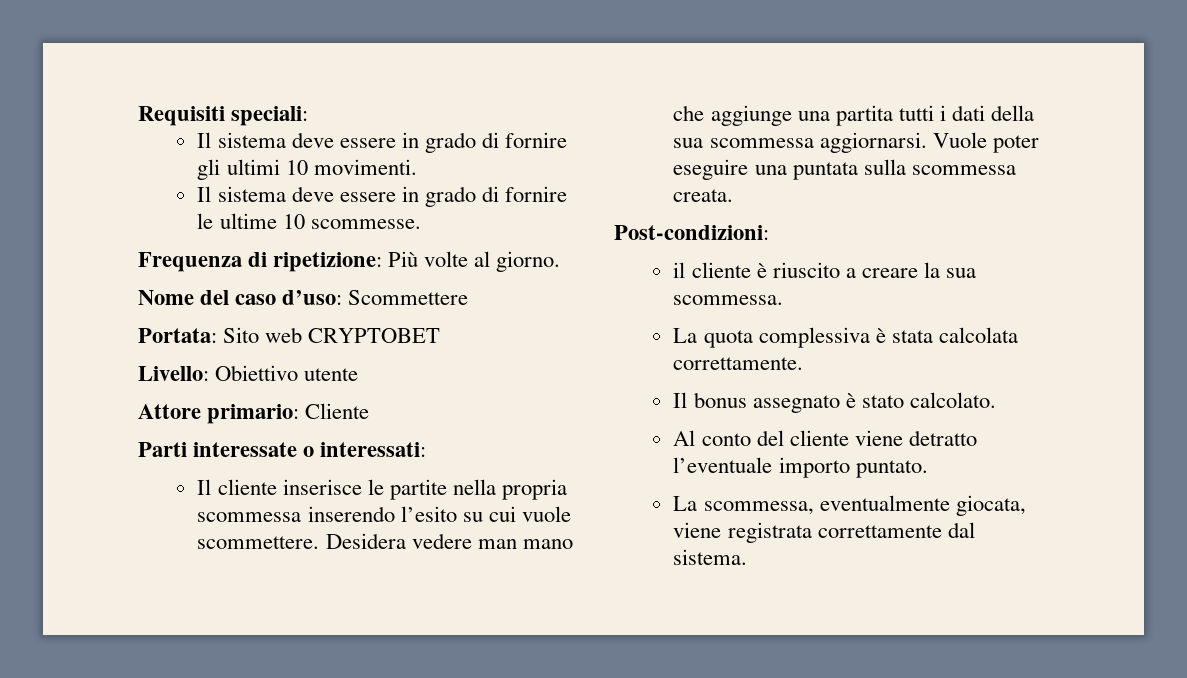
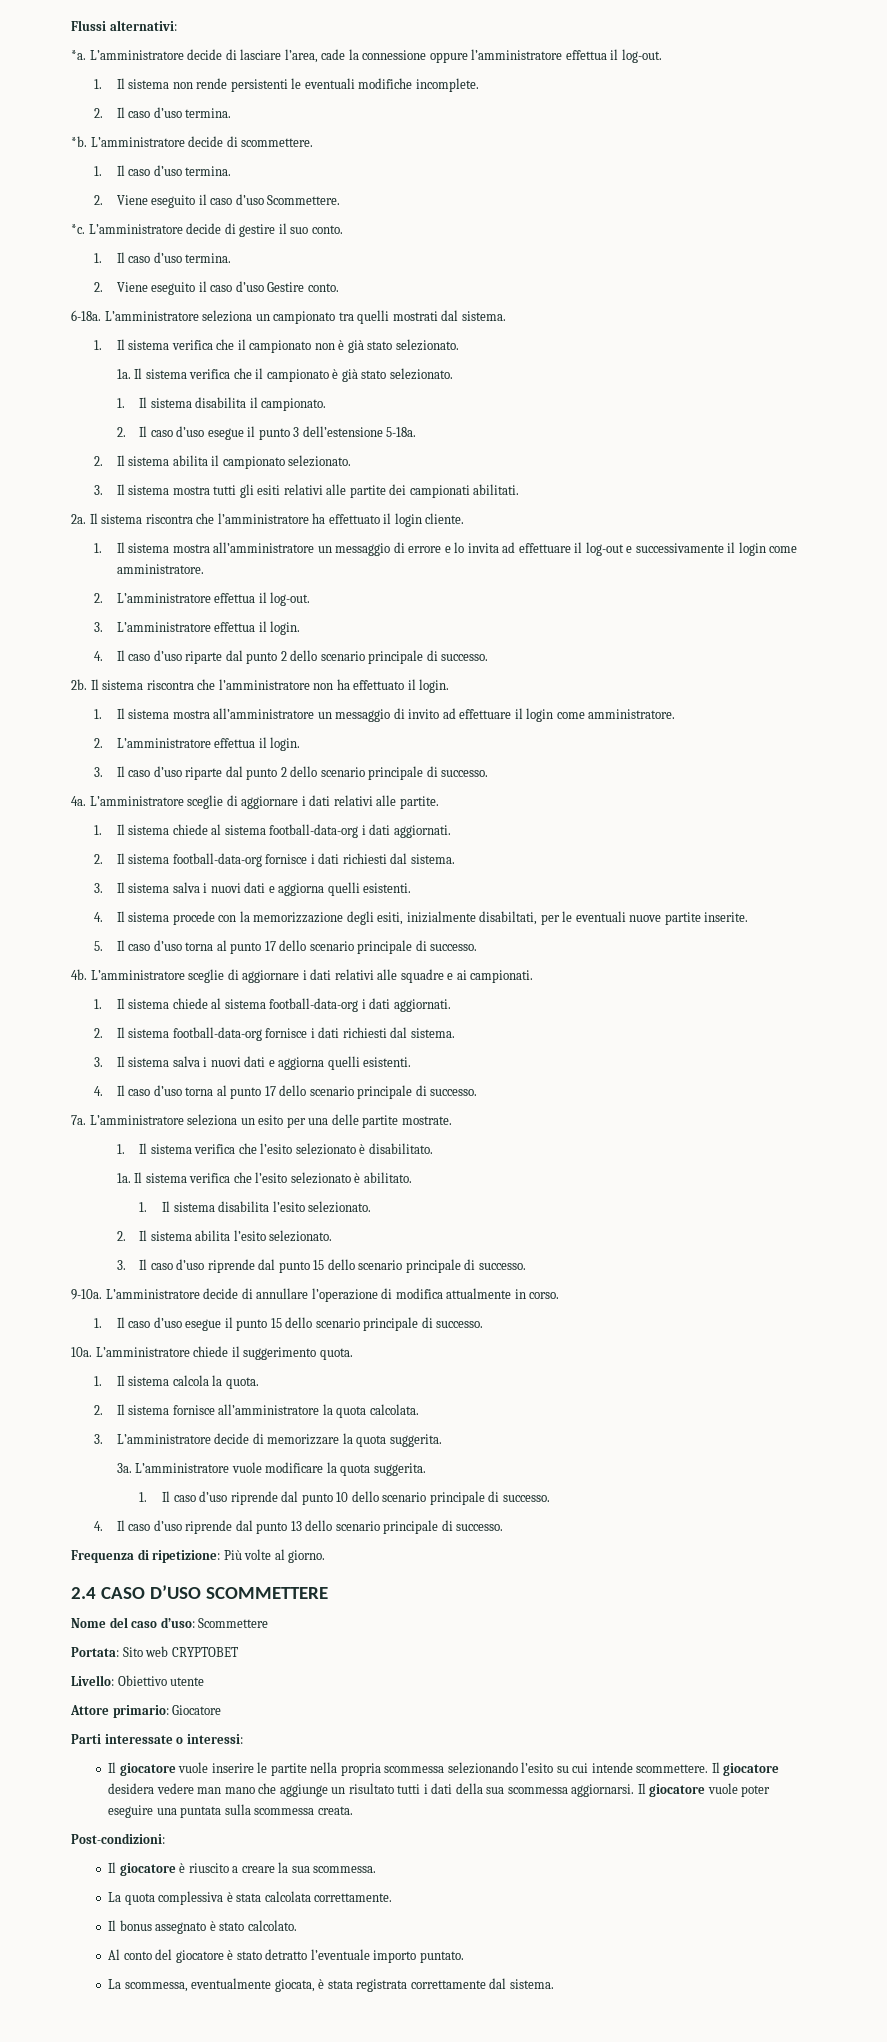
[138,106,309,126] [197,132,567,153] [197,159,417,180] [197,186,567,207] [197,213,421,229] Requisiti speciali: // Il sistema deve essere in grado di fornire gli ultimi 10 movimenti. // Il sistema deve essere in grado di fornire le ultime 10 scommesse. -> [71,20,177,31] [71,49,662,63] [93,78,479,92] [93,107,232,118] [71,136,314,147] [93,165,232,176] [93,194,341,208] [71,223,343,237] [93,252,232,263] [93,281,339,295] [71,310,506,324] [93,339,459,353] [116,368,453,382] [116,397,327,411] [116,426,417,440] [93,455,352,469] [93,484,520,498] [71,513,465,527] [93,542,798,556] [116,564,204,574] [93,592,311,606] [93,621,301,635] [93,650,489,664] [71,679,450,693] [93,708,676,722] [93,737,301,751] [93,766,489,780] [71,795,439,809] [93,824,451,838] [93,853,455,867] [93,882,412,896] [93,911,749,925] [93,940,478,954] [71,969,534,983] [93,998,451,1012] [93,1027,455,1041] [93,1056,412,1070] [93,1085,478,1099] [71,1114,452,1128] [116,1143,433,1155] [116,1172,412,1184] [139,1201,372,1213] [116,1230,333,1242] [116,1259,526,1273] [71,1288,560,1302] [93,1317,484,1331] [71,1346,353,1360] [93,1375,259,1389] [93,1404,419,1418] [93,1433,442,1447] [116,1462,426,1476] [139,1491,550,1505] [93,1520,504,1534] Flussi alternativi: // *a. L’amministratore decide di lasciare l’area, cade la connessione oppure l’amministratore effettua il log-out. // 1. Il sistema non rende persistenti le eventuali modifiche incomplete. // 2. Il caso d’uso termina. // *b. L’amministratore decide di scommettere. // 1. Il caso d’uso termina. // 2. Viene eseguito il caso d’uso Scommettere. // *c. L’amministratore decide di gestire il suo conto. // 1. Il caso d’uso termina. // 2. Viene eseguito il caso d’uso Gestire conto. // 6-18a. L’amministratore seleziona un campionato tra quelli mostrati dal sistema. // 1. Il sistema verifica che il campionato non è già stato selezionato. // 1a. Il sistema verifica che il campionato è già stato selezionato. // 1. Il sistema disabilita il campionato. // 2. Il caso d’uso esegue il punto 3 dell’estensione 5-18a. // 2. Il sistema abilita il campionato selezionato. // 3. Il sistema mostra tutti gli esiti relativi alle partite dei campionati abilitati. // 2a. Il sistema riscontra che l’amministratore ha effettuato il login cliente. // 1. Il sistema mostra all’amministratore un messaggio di errore e lo invita ad effettuare il log-out e successivamente il login come amministratore. // 2. L’amministratore effettua il log-out. // 3. L’amministratore effettua il login. // 4. Il caso d’uso riparte dal punto 2 dello scenario principale di successo. // 2b. Il sistema riscontra che l’amministratore non ha effettuato il login. // 1. Il sistema mostra all’amministratore un messaggio di invito ad effettuare il login come amministratore. // 2. L’amministratore effettua il login. // 3. Il caso d’uso riparte dal punto 2 dello scenario principale di successo. // 4a. L’amministratore sceglie di aggiornare i dati relativi alle partite. // 1. Il sistema chiede al sistema football-data-org i dati aggiornati. // 2. Il sistema football-data-org fornisce i dati richiesti dal sistema. // 3. Il sistema salva i nuovi dati e aggiorna quelli esistenti. // 4. Il sistema procede con la memorizzazione degli esiti, inizialmente disabiltati, per le eventuali nuove partite inserite. // 5. Il caso d’uso torna al punto 17 dello scenario principale di successo. // 4b. L’amministratore sceglie di aggiornare i dati relativi alle squadre e ai campionati. // 1. Il sistema chiede al sistema football-data-org i dati aggiornati. // 2. Il sistema football-data-org fornisce i dati richiesti dal sistema. // 3. Il sistema salva i nuovi dati e aggiorna quelli esistenti. // 4. Il caso d’uso torna al punto 17 dello scenario principale di successo. // 7a. L’amministratore seleziona un esito per una delle partite mostrate. // 1. Il sistema verifica che l’esito selezionato è disabilitato. // 1a. Il sistema verifica che l’esito selezionato è abilitato. // 1. Il sistema disabilita l’esito selezionato. // 2. Il sistema abilita l’esito selezionato. // 3. Il caso d’uso riprende dal punto 15 dello scenario principale di successo. // 9-10a. L’amministratore decide di annullare l’operazione di modifica attualmente in corso. // 1. Il caso d’uso esegue il punto 15 dello scenario principale di successo. // 10a. L’amministratore chiede il suggerimento quota. // 1. Il sistema calcola la quota. // 2. Il sistema fornisce all’amministratore la quota calcolata. // 3. L’amministratore decide di memorizzare la quota suggerita. // 3a. L’amministratore vuole modificare la quota suggerita. // 1. Il caso d’uso riprende dal punto 10 dello scenario principale di successo. // 4. Il caso d’uso riprende dal punto 13 dello scenario principale di successo.
(561, 261) none -> [71,1585,328,1599] // 2.4 CASO D’USO SCOMMETTERE
[305,403,370,419] Cliente -> [172,1705,222,1715] Giocatore
[320,442,427,457] [197,479,362,495] interessati: // Il cliente inserisce -> [186,1734,243,1744] [108,1762,254,1776] interessi: // Il giocatore vuole inserire
[307,506,395,522] inserendo -> [447,1762,518,1774] selezionando
[521,506,571,522] [197,533,406,549] vuole scommettere. Desidera -> [591,1762,780,1776] [108,1783,155,1794] intende scommettere. Il giocatore desidera
[797,105,893,126] una partita -> [331,1783,394,1794] un risultato
[932,132,987,148] Vuole -> [637,1783,738,1797] Il giocatore vuole
[673,262,751,278] il cliente -> [108,1862,176,1876] Il giocatore
[789,430,903,446] cliente viene -> [175,1950,262,1963] giocatore è stato
[673,522,722,538] viene -> [318,1979,353,1989] è stata

